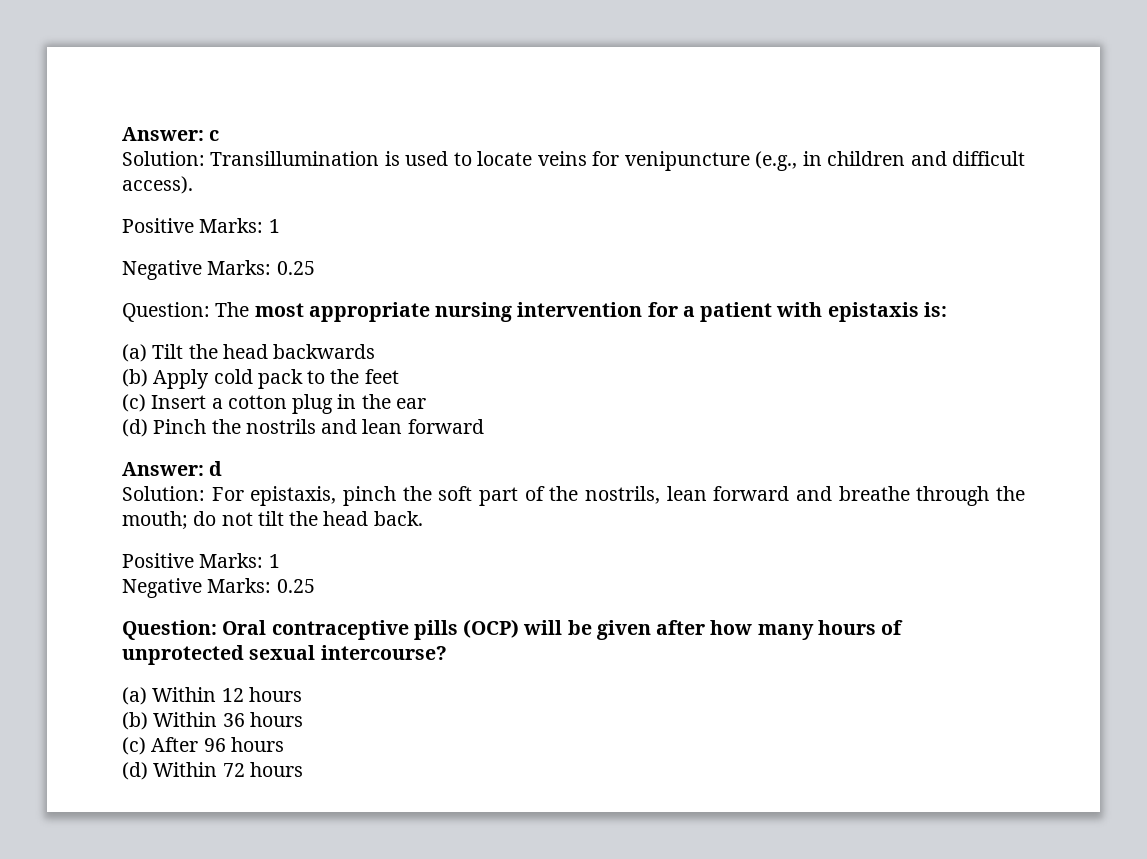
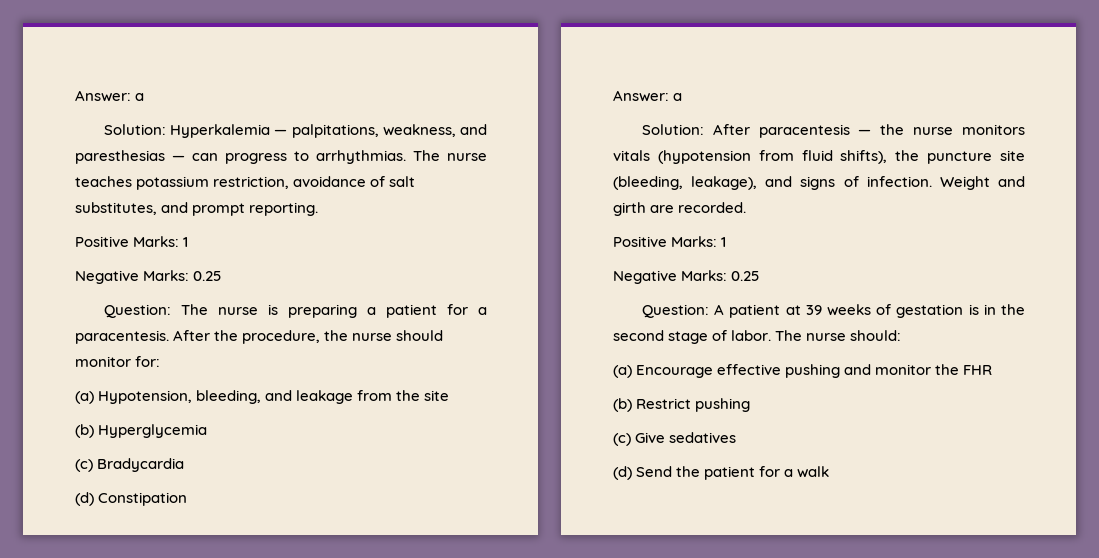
[122,127,220,141] [122,151,1025,171] [122,176,193,194] Answer: c // Solution: Transillumination is used to locate veins for venipuncture (e.g., in children and difficult access). -> [75,90,145,102] [103,124,487,138] [75,150,487,164] [75,176,416,190] [75,202,319,216] Answer: a // Solution: Hyperkalemia — palpitations, weakness, and paresthesias — can progress to arrhythmias. The nurse teaches potassium restriction, avoidance of salt substitutes, and prompt reporting.
[254,302,947,322] [122,344,376,362] [122,369,399,389] [122,394,426,414] [122,419,484,437] [122,461,223,476] [122,486,1025,506] [122,511,423,530] [122,553,280,568] [122,578,315,598] [122,619,904,640] [122,645,447,665] [122,687,302,705] [122,712,303,730] [122,737,284,755] [122,762,303,780] most appropriate nursing intervention for a patient with epistaxis is: // (a) Tilt the head backwards // (b) Apply cold pack to the feet // (c) Insert a cotton plug in the ear // (d) Pinch the nostrils and lean forward // Answer: d // Solution: For epistaxis, pinch the soft part of the nostrils, lean forward and breathe through the mouth; do not tilt the head back. // Positive Marks: 1 // Negative Marks: 0.25 // Question: Oral contraceptive pills (OCP) will be given after how many hours of unprotected sexual intercourse? // (a) Within 12 hours // (b) Within 36 hours // (c) After 96 hours // (d) Within 72 hours -> [217,304,487,318] [75,330,444,344] [75,356,161,367] [75,390,450,404] [75,424,208,438] [75,458,185,472] [75,492,188,506] [613,90,683,102] [641,124,1025,138] [613,150,1025,164] [613,176,1025,190] [613,202,747,216] [613,236,727,247] [613,270,761,284] [641,304,1025,318] [613,330,902,344] [613,364,993,378] [613,398,751,412] [613,432,737,446] [613,466,830,480] nurse is preparing a patient for a paracentesis. After the procedure, the nurse should monitor for: // (a) Hypotension, bleeding, and leakage from the site // (b) Hyperglycemia // (c) Bradycardia // (d) Constipation // Answer: a // Solution: After paracentesis — the nurse monitors vitals (hypotension from fluid shifts), the puncture site (bleeding, leakage), and signs of infection. Weight and girth are recorded. // Positive Marks: 1 // Negative Marks: 0.25 // Question: A patient at 39 weeks of gestation is in the second stage of labor. The nurse should: // (a) Encourage effective pushing and monitor the FHR // (b) Restrict pushing // (c) Give sedatives // (d) Send the patient for a walk

